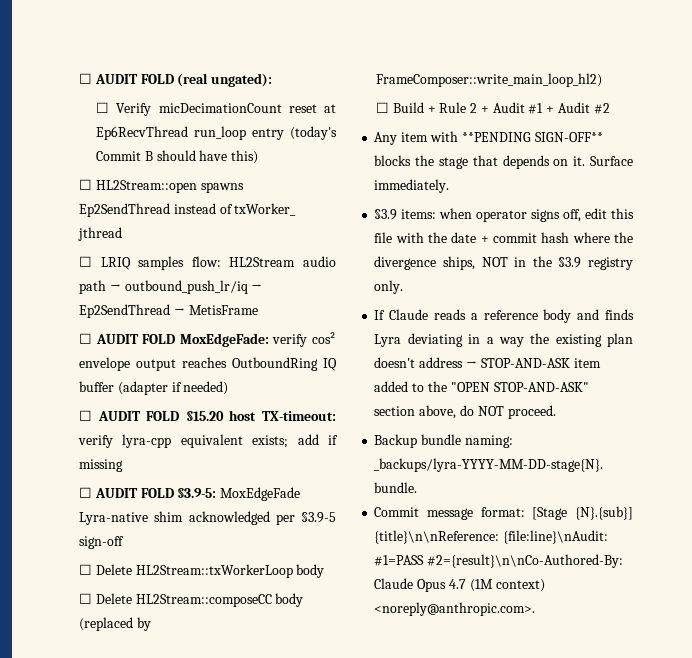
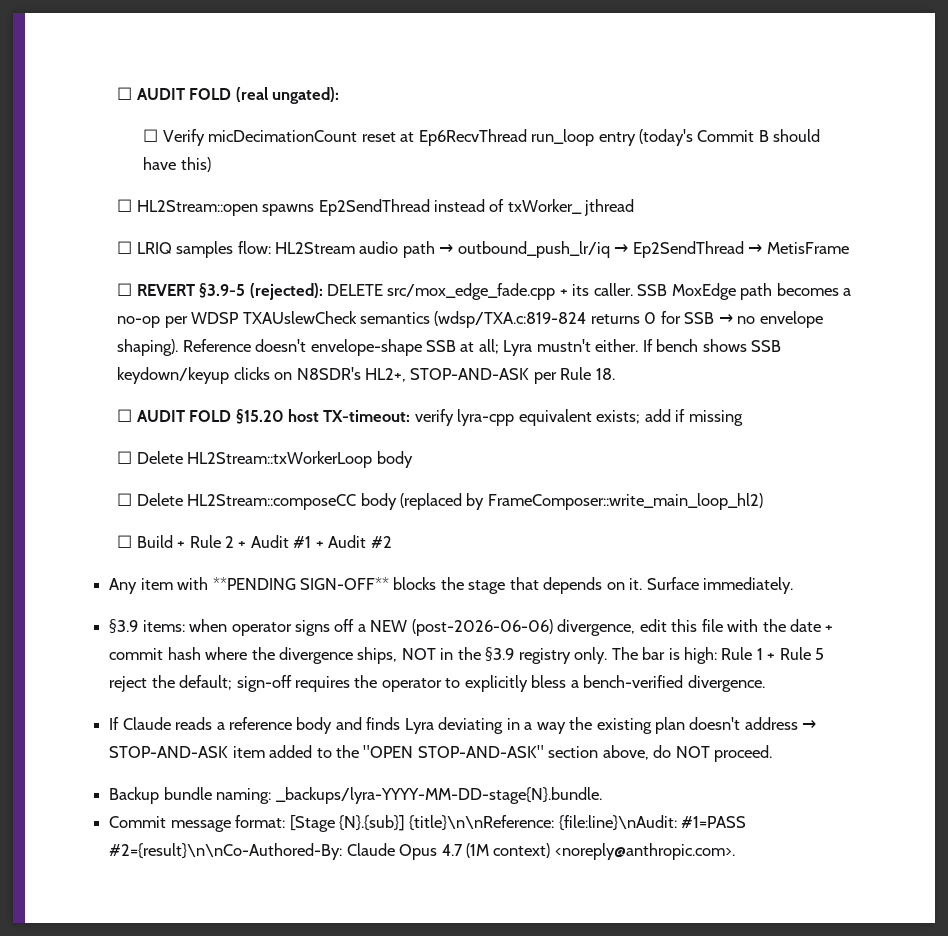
[95,332,336,347] [79,357,337,371] [79,381,229,395] AUDIT FOLD MoxEdgeFade: verify cos² envelope output reaches OutboundRing IQ buffer (adapter if needed) -> [136,283,852,300] [117,311,823,328] [117,339,782,356] [117,367,615,384] REVERT §3.9-5 (rejected): DELETE src/mox_edge_fade.cpp + its caller. SSB MoxEdge path becomes a no-op per WDSP TXAUslewCheck semantics (wdsp/TXA.c:819-824 returns 0 for SSB → no envelope shaping). Reference doesn't envelope-shape SSB at all; Lyra mustn't either. If bench shows SSB keydown/keyup clicks on N8SDR's HL2+, STOP-AND-ASK per Rule 18.
[79,487,301,501] [79,511,336,525] [79,536,125,549] // ☐ AUDIT FOLD §3.9-5: MoxEdgeFade Lyra-native shim acknowledged per §3.9-5 sign-off -> (743, 418) none
[563,209,582,222] off, -> [334,619,636,636] off a NEW (post-2026-06-06) divergence,
(404, 287) none -> [611,647,825,664] [109,675,765,692] The bar is high: Rule 1 + Rule 5 reject the default; sign-off requires the operator to explicitly bless a bench-verified divergence.

